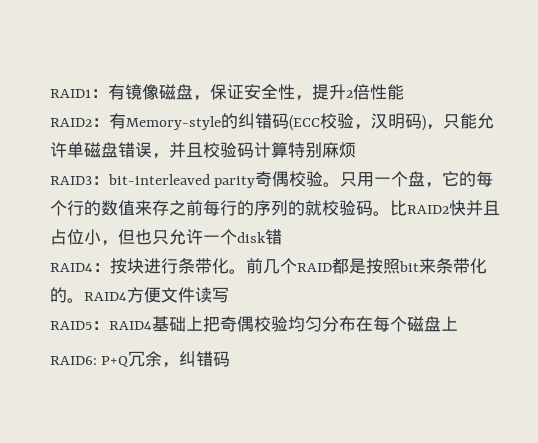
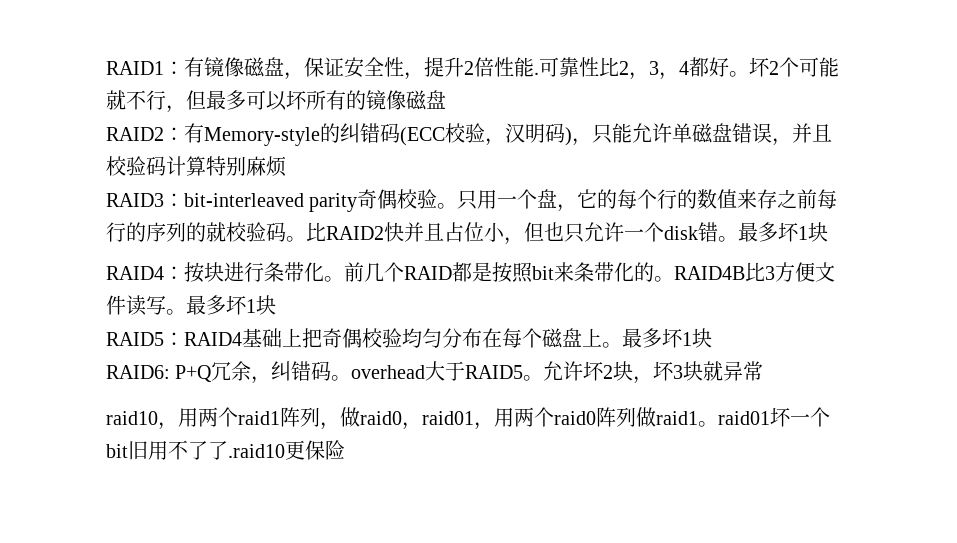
(404, 92) none -> [534,57,839,80] [106,90,446,113] .可靠性比2，3，4都好。坏2个可能就不行，但最多可以坏所有的镜像磁盘
(282, 237) none -> [718,222,828,242] 。最多坏1块
[84,292,127,301] RAID4 -> [674,262,775,282] RAID4B比3
(229, 295) none -> [166,295,276,315] 。最多坏1块
(458, 323) none -> [602,328,712,348] 。最多坏1块
(231, 359) none -> [331,361,764,384] [106,407,830,430] [106,440,345,460] 。overhead大于RAID5。允许坏2块，坏3块就异常 // raid10，用两个raid1阵列，做raid0，raid01，用两个raid0阵列做raid1。raid01坏一个bit旧用不了了.raid10更保险

